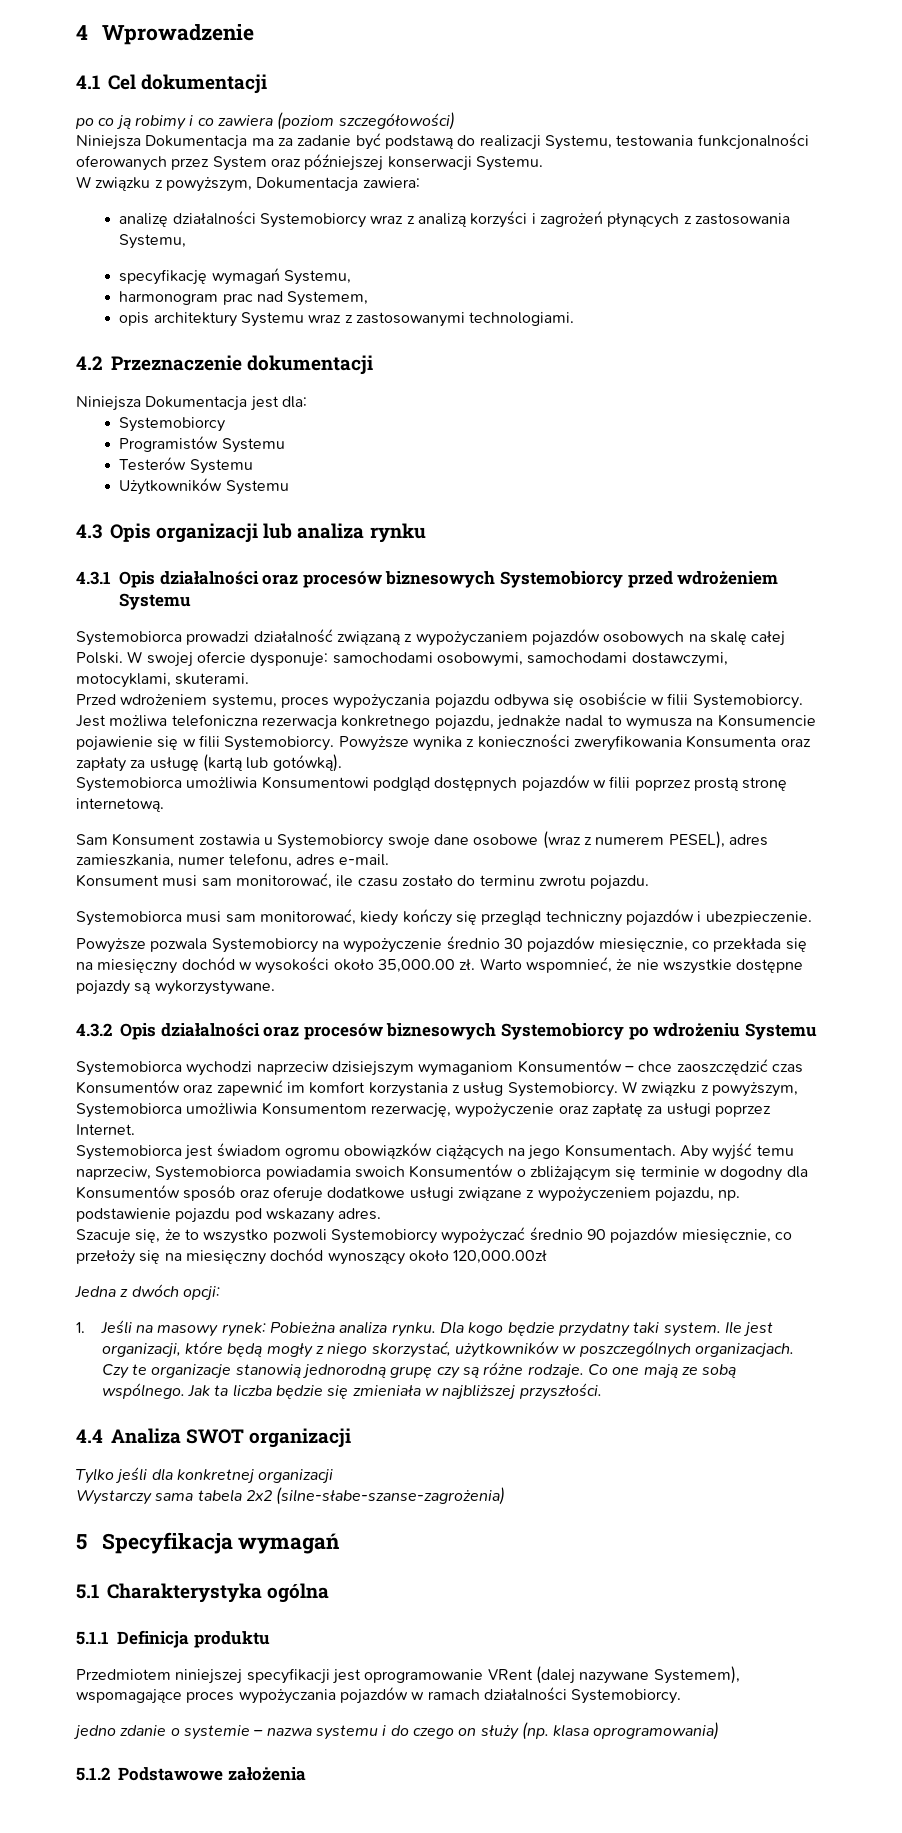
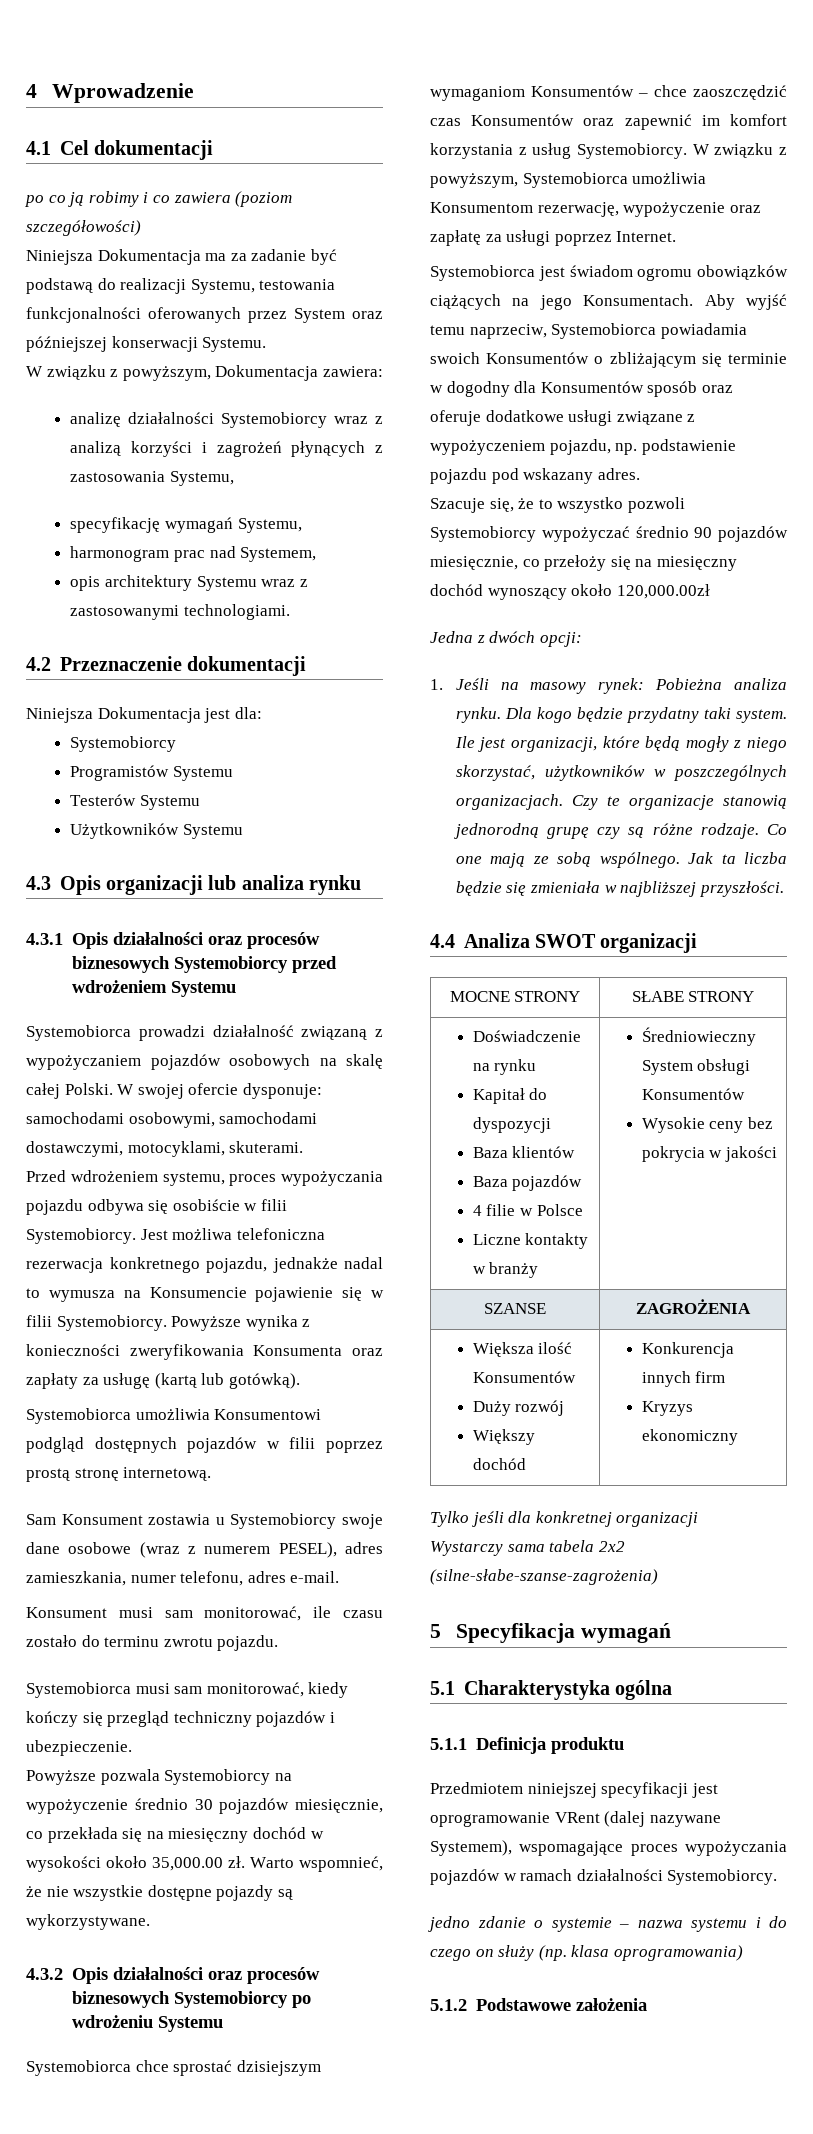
[186,1061,329,1076] wychodzi naprzeciw -> [135,2060,233,2076] chce sprostać
(352, 1438) none -> [449,991,581,1002] [631,991,755,1002] [472,1030,581,1042] [472,1059,537,1075] [472,1088,548,1104] [472,1117,551,1133] [472,1146,576,1158] [472,1175,583,1191] [472,1204,583,1216] [472,1233,589,1249] [472,1262,539,1278] [641,1027,756,1046] [641,1059,751,1075] [641,1088,745,1100] [641,1117,774,1133] [641,1146,778,1162] [484,1303,546,1314] [636,1299,751,1314] [472,1342,573,1357] [472,1371,576,1383] [472,1400,565,1416] [472,1429,535,1445] [472,1458,526,1470] [641,1342,734,1358] [641,1371,726,1387] [641,1401,693,1416] [641,1429,738,1445] // MOCNE STRONY | SŁABE STRONY // Doświadczenie na rynku // Kapitał do dyspozycji // Baza klientów // Baza pojazdów // 4 filie w Polsce // Liczne kontakty w branży | Średniowieczny System obsługi Konsumentów // Wysokie ceny bez pokrycia w jakości // SZANSE | ZAGROŻENIA // Większa ilość Konsumentów // Duży rozwój // Większy dochód | Konkurencja innych firm // Kryzys ekonomiczny

